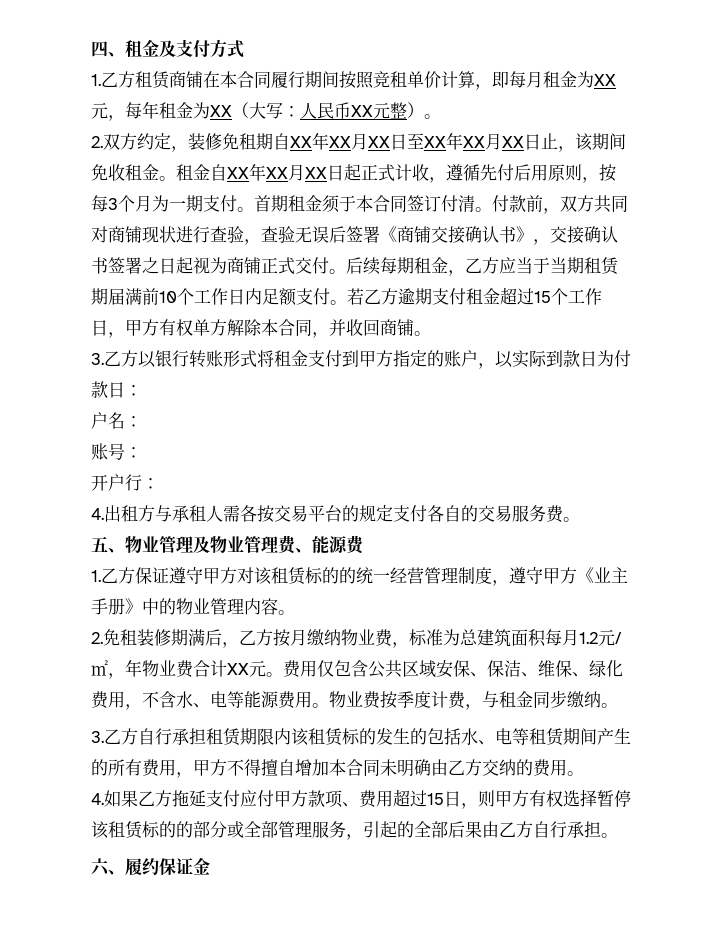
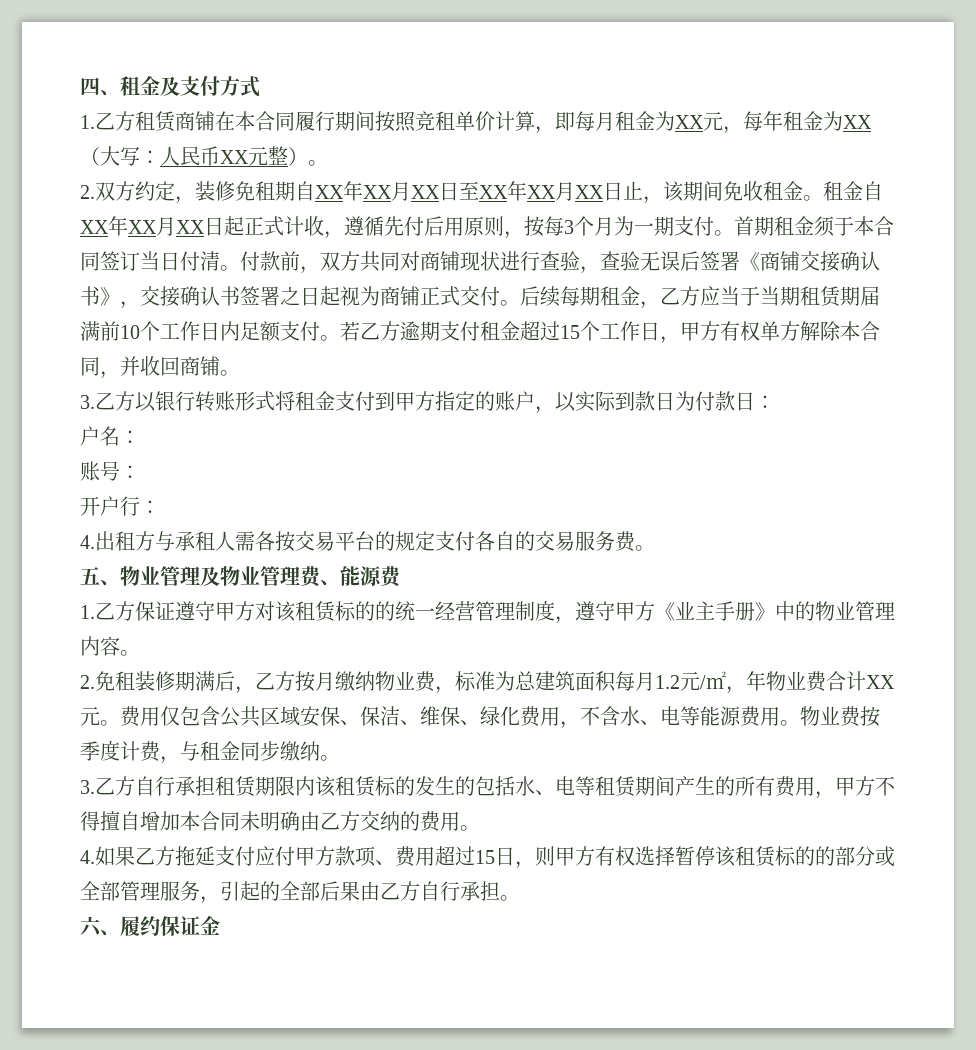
(441, 203) none -> [140,251,180,271] 当日

